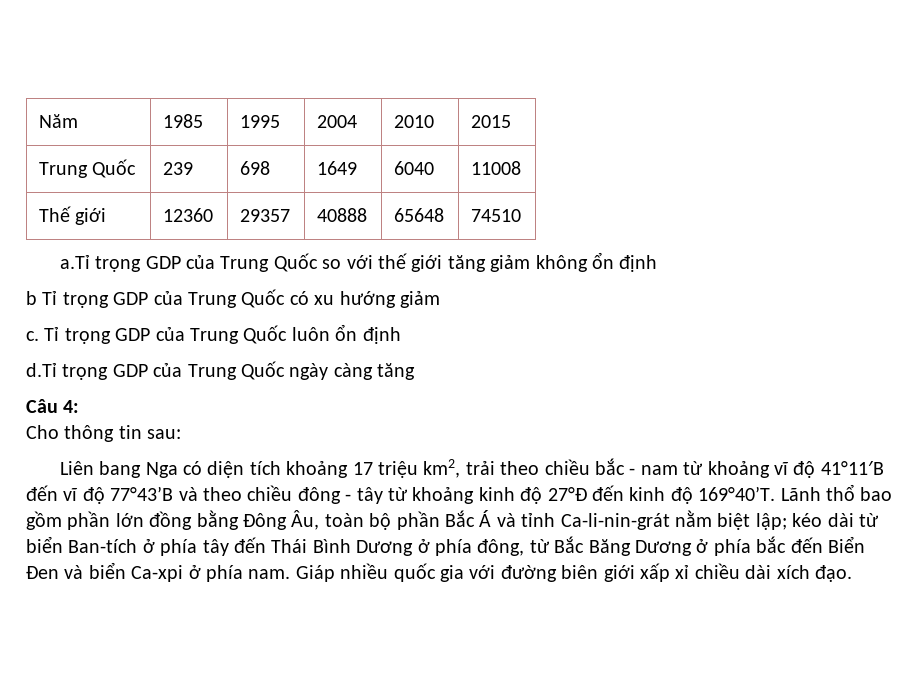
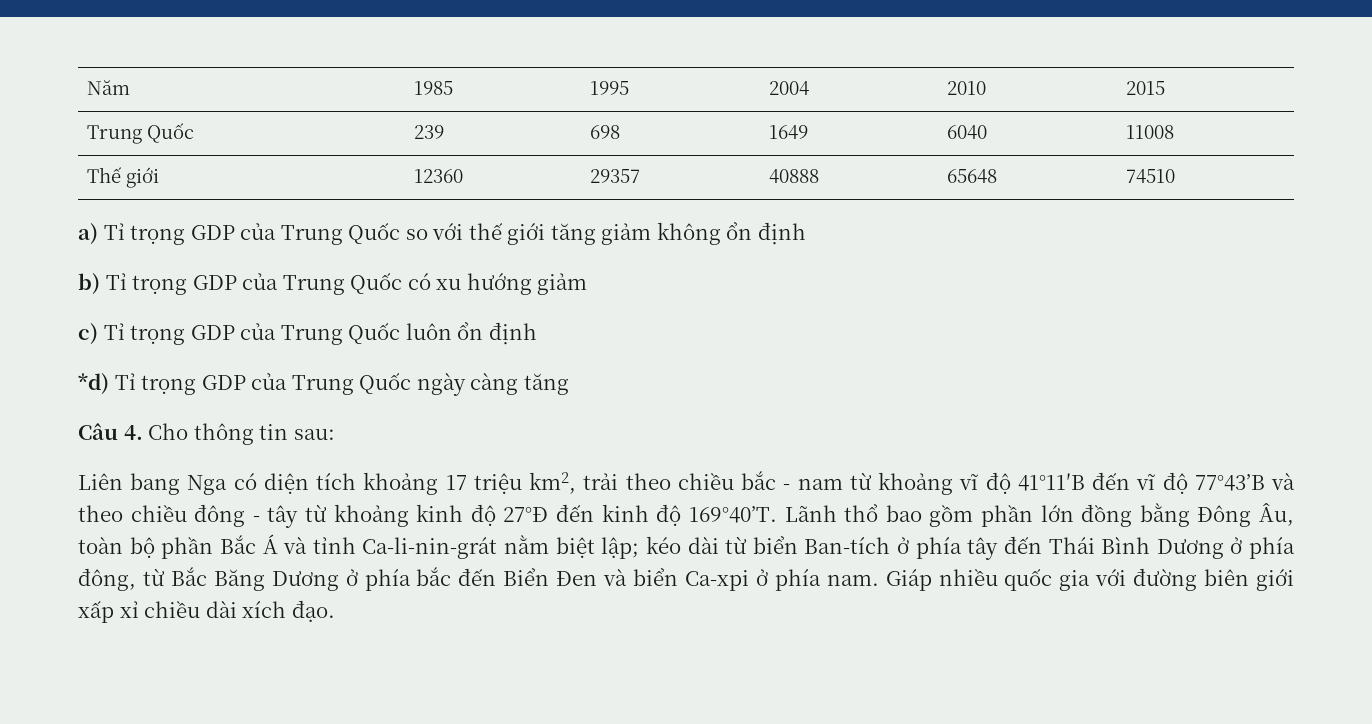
[59,255,90,269] a.Tỉ -> [78,223,125,245] a) Tỉ
[26,291,37,305] b -> [78,273,100,295] b)
[26,331,39,341] c. -> [78,323,98,345] c)
[26,363,57,377] d.Tỉ -> [78,373,136,395] *d) Tỉ
[63,400,80,413] 4: // -> [123,425,143,440] 4.

